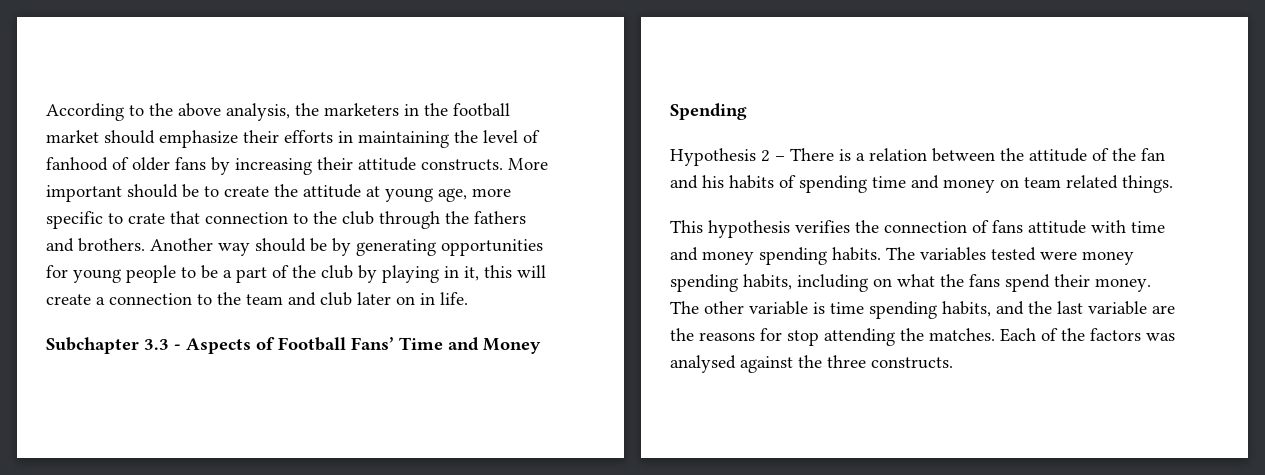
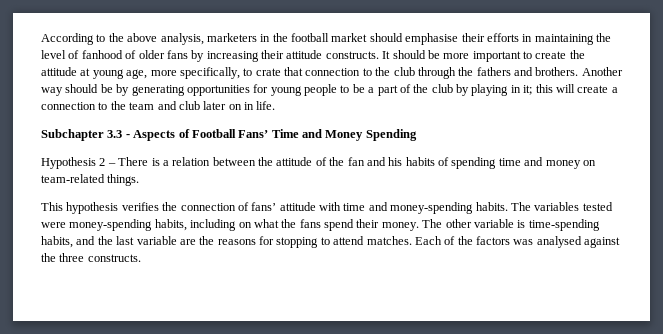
[295,103,319,116] the -> (204, 39) none
[159,130,238,148] emphasize -> [405,33,459,45] emphasise
[508,158,548,170] [46,184,199,202] More important should be -> [382,50,521,62] It should be more important
[46,211,103,229] specific -> [179,67,240,79] specifically,
[464,266,479,281] it, -> [523,85,533,95] it;
[1024,175,1118,189] team related -> [41,174,105,183] team-related
[992,220,1023,233] fans -> [251,202,277,211] fans’
[702,247,827,265] money spending -> [390,202,474,214] money-spending
[1082,251,1134,265] [670,274,738,292] money spending -> [69,219,153,231] money-spending
[830,301,937,319] time spending -> [528,219,600,231] time-spending
[787,328,924,346] stop attending the -> [276,236,365,248] stopping to attend

